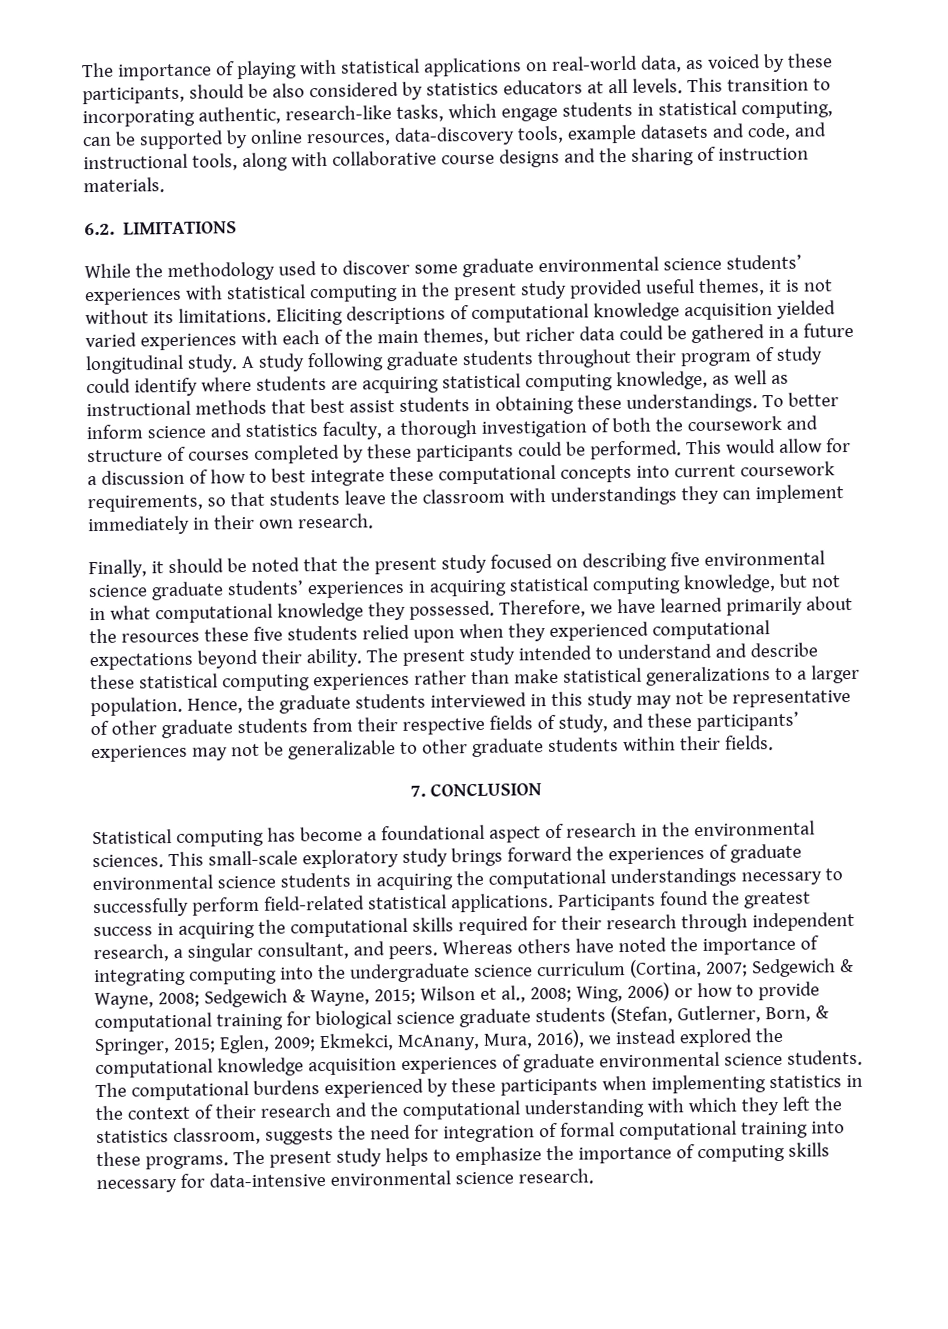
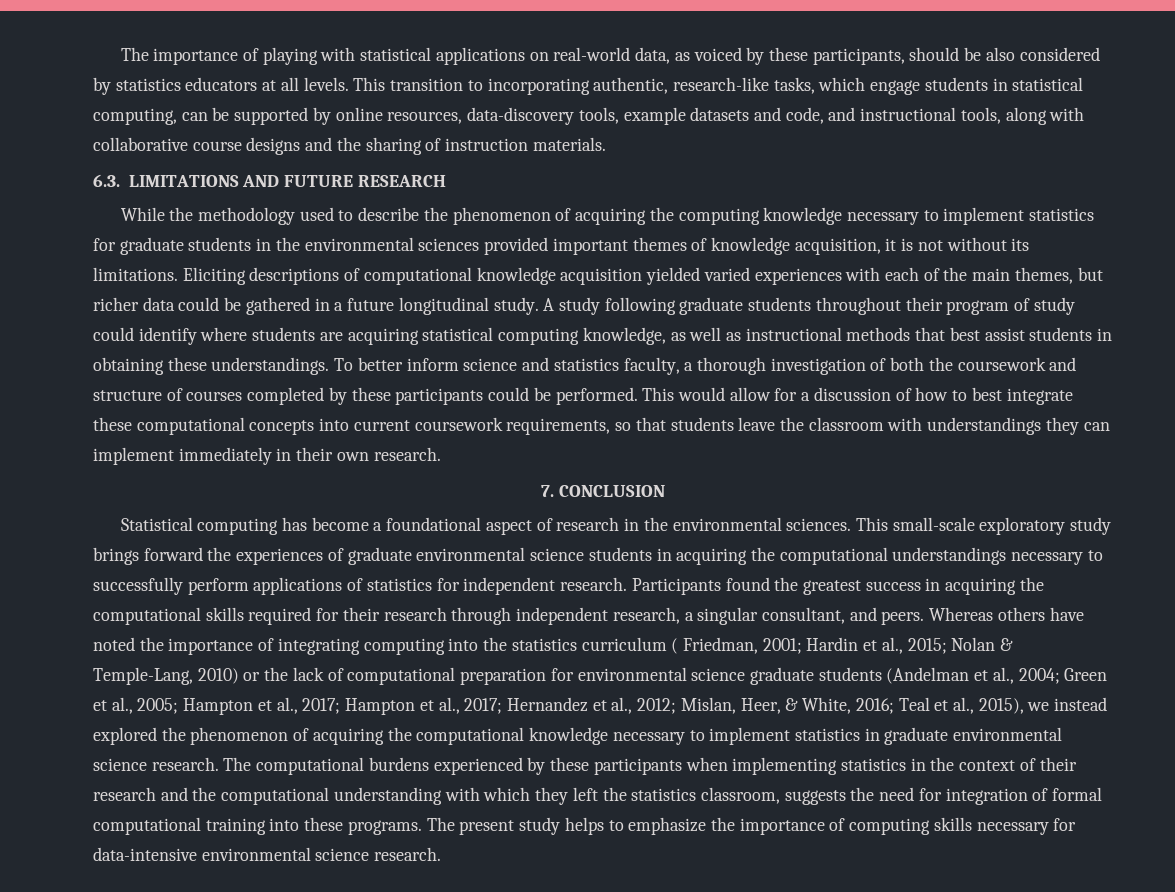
[84,222,115,236] 6.2. -> [93,174,120,187] 6.3.
(238, 228) none -> [242,175,446,187] AND FUTURE RESEARCH
[341,254,802,278] [84,278,765,306] discover some graduate environmental science students’ experiences with statistical computing in the present study provided useful themes, -> [358,207,1095,225] [93,237,881,255] describe the phenomenon of acquiring the computing knowledge necessary to implement statistics for graduate students in the environmental sciences provided important themes of knowledge acquisition,
[88,550,825,579] [88,573,841,601] [89,595,853,624] [89,620,770,644] [89,642,818,671] [90,664,860,692] [90,689,851,717] [90,711,799,739] [91,735,774,763] // Finally, it should be noted that the present study focused on describing five environmental science graduate students’ experiences in acquiring statistical computing knowledge, but not in what computational knowledge they possessed. Therefore, we have learned primarily about the resources these five students relied upon when they experienced computational expectations beyond their ability. The present study intended to understand and describe these statistical computing experiences rather than make statistical generalizations to a larger population. Hence, the graduate students interviewed in this study may not be representative of other graduate students from their respective fields of study, and these participants’ experiences may not be generalizable to other graduate students within their fields. -> (441, 454) none
[263,892,554,913] field-related statistical applications. -> [253,577,628,595] applications of statistics for independent research.
[348,958,854,983] [94,981,820,1010] [94,1005,829,1033] [94,1027,784,1056] [95,1049,863,1079] undergraduate science curriculum (Cortina, 2007; Sedgewich & Wayne, 2008; Sedgewich & Wayne, 2015; Wilson et al., 2008; Wing, 2006) or how to provide computational training for biological science graduate students (Stefan, Gutlerner, Born, & Springer, 2015; Eglen, 2009; Ekmekci, McAnany, Mura, 2016), we instead explored the computational knowledge acquisition experiences of graduate environmental science students. -> [511,637,1014,654] [93,667,1108,685] [93,697,1108,715] [93,727,1063,745] [93,757,219,771] statistics curriculum ( Friedman, 2001; Hardin et al., 2015; Nolan & Temple-Lang, 2010) or the lack of computational preparation for environmental science graduate students (Andelman et al., 2004; Green et al., 2005; Hampton et al., 2017; Hampton et al., 2017; Hernandez et al., 2012; Mislan, Heer, & White, 2016; Teal et al., 2015), we instead explored the phenomenon of acquiring the computational knowledge necessary to implement statistics in graduate environmental science research.

